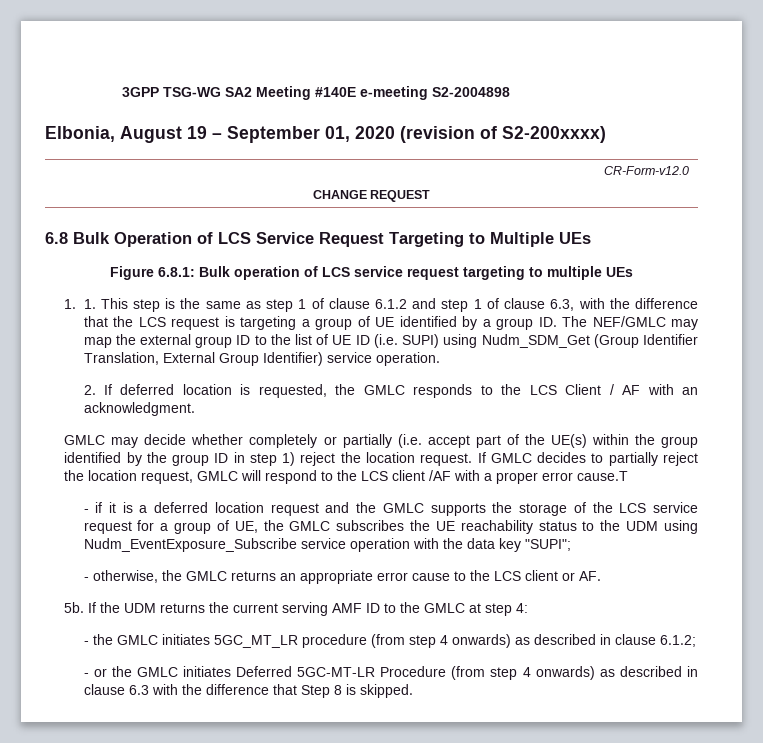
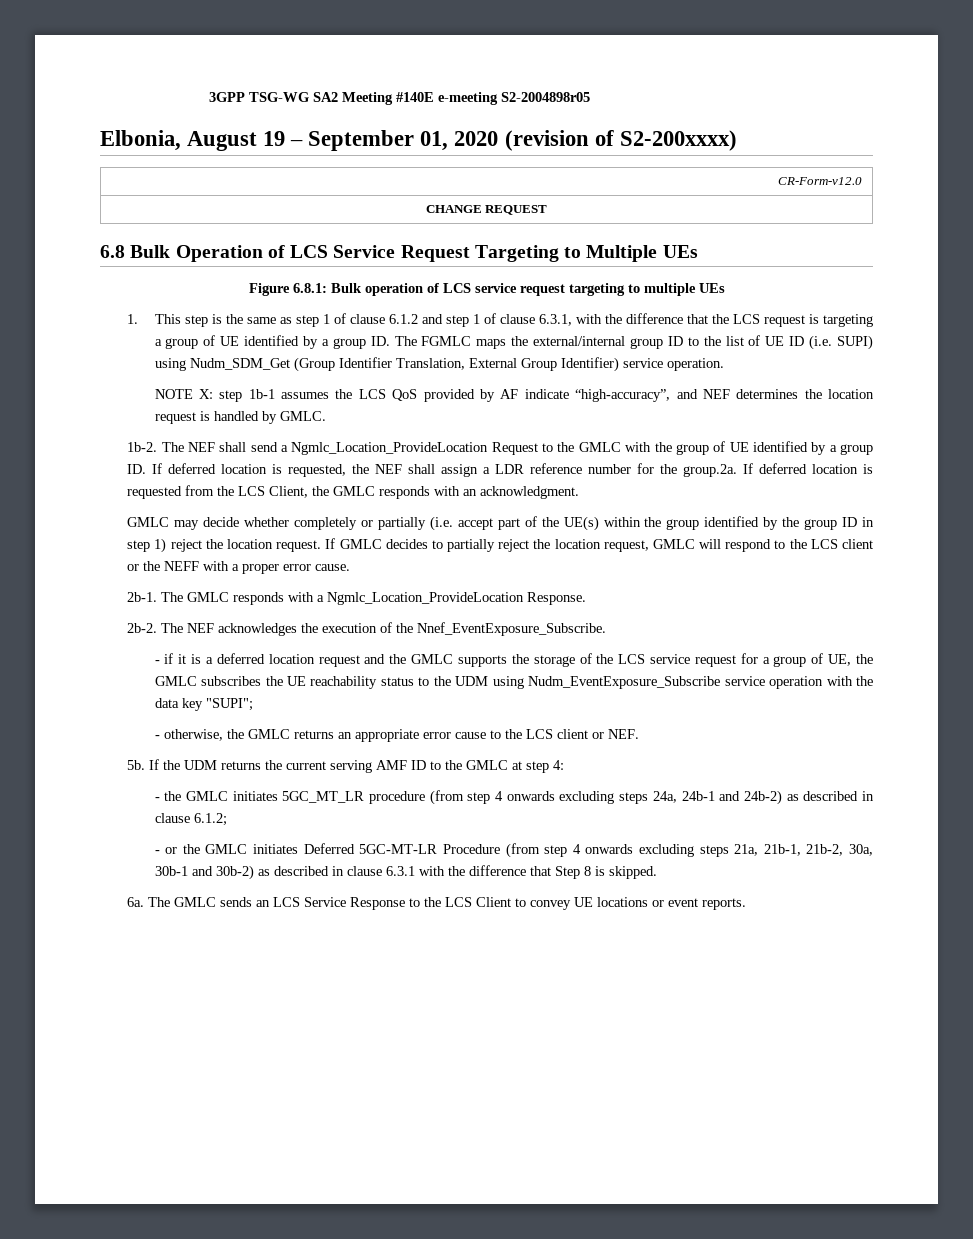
[432,87,511,97] S2-2004898 -> [501,92,591,102] S2-2004898r05
[83,299,96,309] 1. -> (139, 319) none
[550,299,575,311] 6.3, -> [538,314,572,326] 6.3.1,
[592,316,698,330] [83,334,191,348] NEF/GMLC may map the external -> [421,336,626,349] FGMLC maps the external/internal
[83,385,96,395] 2. -> [154,389,875,402] [154,411,326,424] [127,441,873,455] [127,464,147,474] NOTE X: step 1b-1 assumes the LCS QoS provided by AF indicate “high-accuracy”, and NEF determines the location request is handled by GMLC. // 1b-2. The NEF shall send a Ngmlc_Location_ProvideLocation Request to the GMLC with the group of UE identified by a group ID.
[363,384,641,398] GMLC responds to the LCS Client / AF -> [375,463,874,477] [127,485,431,499] NEF shall assign a LDR reference number for the group.2a. If deferred location is requested from the LCS Client, the GMLC responds
[429,470,452,481] /AF -> [127,561,200,571] or the NEFF
[577,471,629,481] cause.T -> [315,564,351,571] [127,592,587,605] [127,622,607,636] cause. // 2b-1. The GMLC responds with a Ngmlc_Location_ProvideLocation Response. // 2b-2. The NEF acknowledges the execution of the Nnef_EventExposure_Subscribe.
[578,571,601,581] AF. -> [607,729,639,739] NEF.
[451,634,511,648] onwards) -> [506,790,782,805] onwards excluding steps 24a, 24b-1 and 24b-2)
[535,666,698,680] [83,684,149,695] onwards) as described in clause 6.3 -> [585,844,873,857] [154,865,415,880] onwards excluding steps 21a, 21b-1, 21b-2, 30a, 30b-1 and 30b-2) as described in clause 6.3.1
(413, 691) none -> [127,897,747,910] // 6a. The GMLC sends an LCS Service Response to the LCS Client to convey UE locations or event reports.

